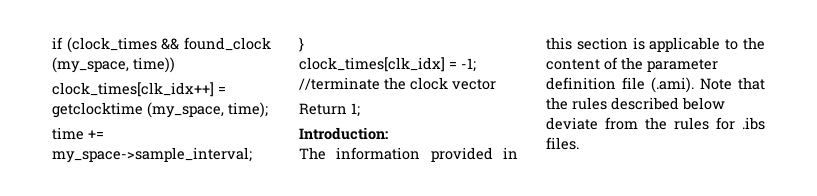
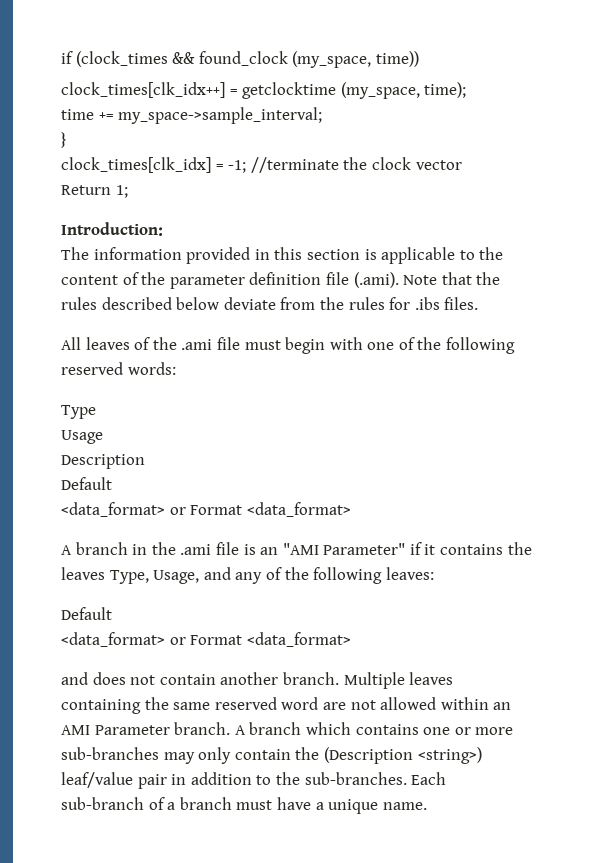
(579, 143) none -> [61,337,516,354] [61,362,176,375] [61,405,96,419] [61,430,103,444] [61,454,145,469] [61,477,112,490] [61,502,351,517] [61,542,532,555] [61,567,434,584] [61,607,112,620] [61,632,351,647] [61,672,454,689] [61,697,512,714] [61,722,514,735] [61,747,482,764] [61,772,447,789] [61,797,427,814] // All leaves of the .ami file must begin with one of the following reserved words: // Type // Usage // Description // Default // <data_format> or Format <data_format> // A branch in the .ami file is an "AMI Parameter" if it contains the leaves Type, Usage, and any of the following leaves: // Default // <data_format> or Format <data_format> // and does not contain another branch. Multiple leaves containing the same reserved word are not allowed within an AMI Parameter branch. A branch which contains one or more sub-branches may only contain the (Description <string>) leaf/value pair in addition to the sub-branches. Each sub-branch of a branch must have a unique name.

